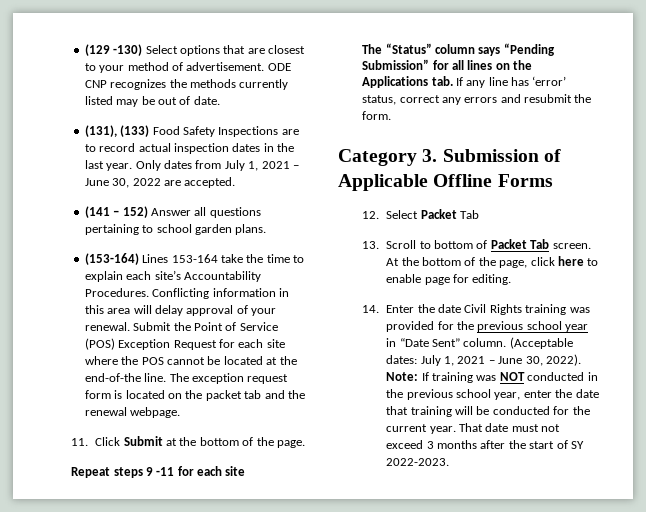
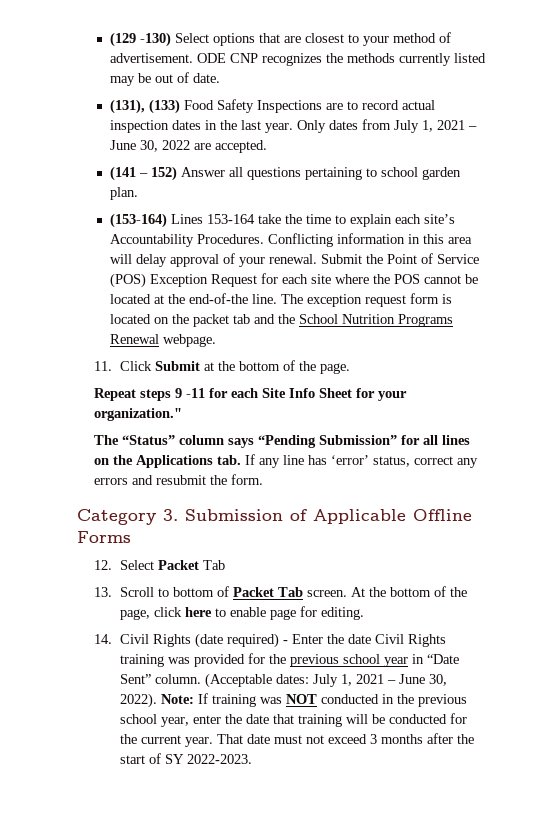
[235,224,267,235] plans. -> [110,187,139,200] plan.
[84,407,127,416] renewal -> [299,314,454,327] [110,334,160,344] School Nutrition Programs Renewal
[225,466,246,476] site -> [262,388,408,401] [94,408,183,421] Site Info Sheet for your organization."
(380, 309) none -> [119,633,288,648] Civil Rights (date required) -

